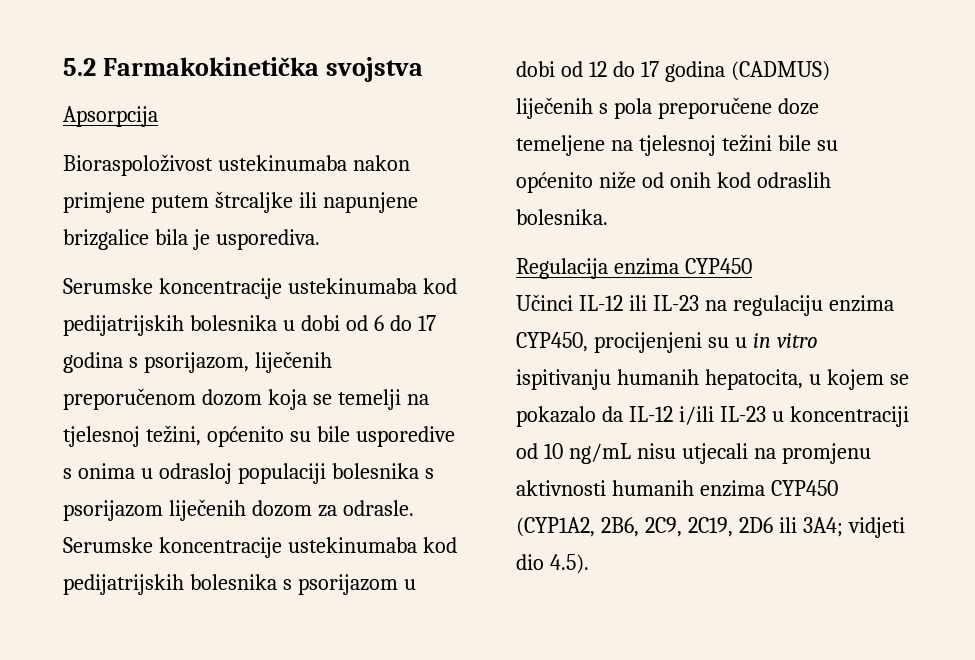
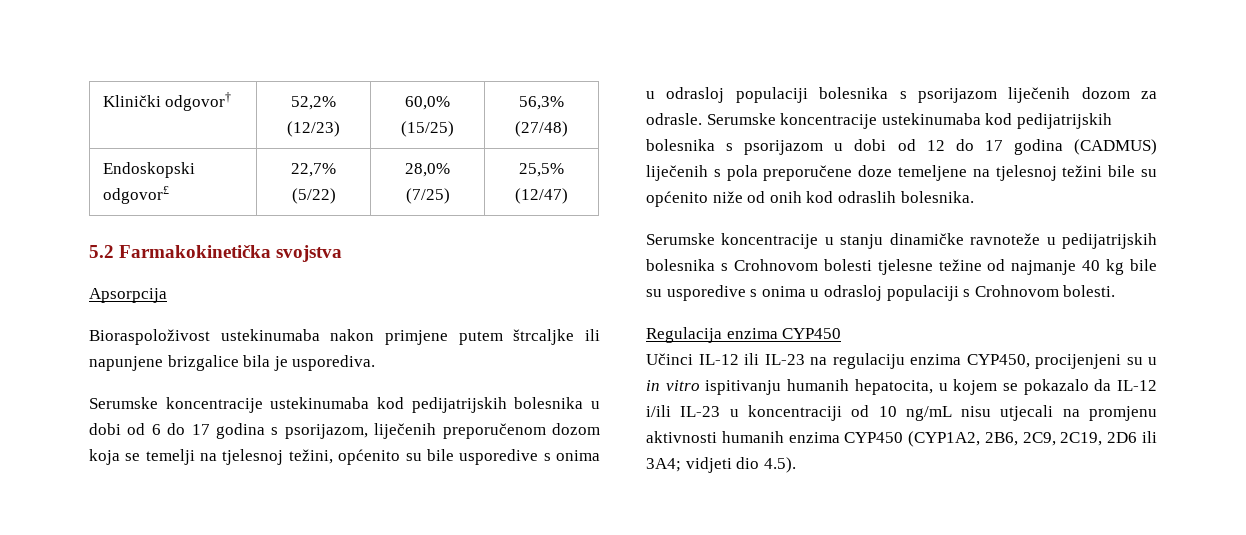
(63, 67) none -> [102,92,232,111] [291,96,336,110] [287,121,340,137] [405,96,450,110] [401,121,454,137] [519,96,564,110] [515,121,568,137] [102,162,195,178] [102,186,169,204] [291,163,336,177] [291,188,336,204] [405,163,450,177] [405,188,450,204] [519,163,564,177] [515,188,568,204] Klinički odgovor† | 52,2% (12/23) | 60,0% (15/25) | 56,3% (27/48) // Endoskopski odgovor£ | 22,7% (5/22) | 28,0% (7/25) | 25,5% (12/47) //
(608, 217) none -> [646,233,1157,249] [646,259,1157,275] [646,285,1116,301] // Serumske koncentracije u stanju dinamičke ravnoteže u pedijatrijskih bolesnika s Crohnovom bolesti tjelesne težine od najmanje 40 kg bile su usporedive s onima u odrasloj populaciji s Crohnovom bolesti.

